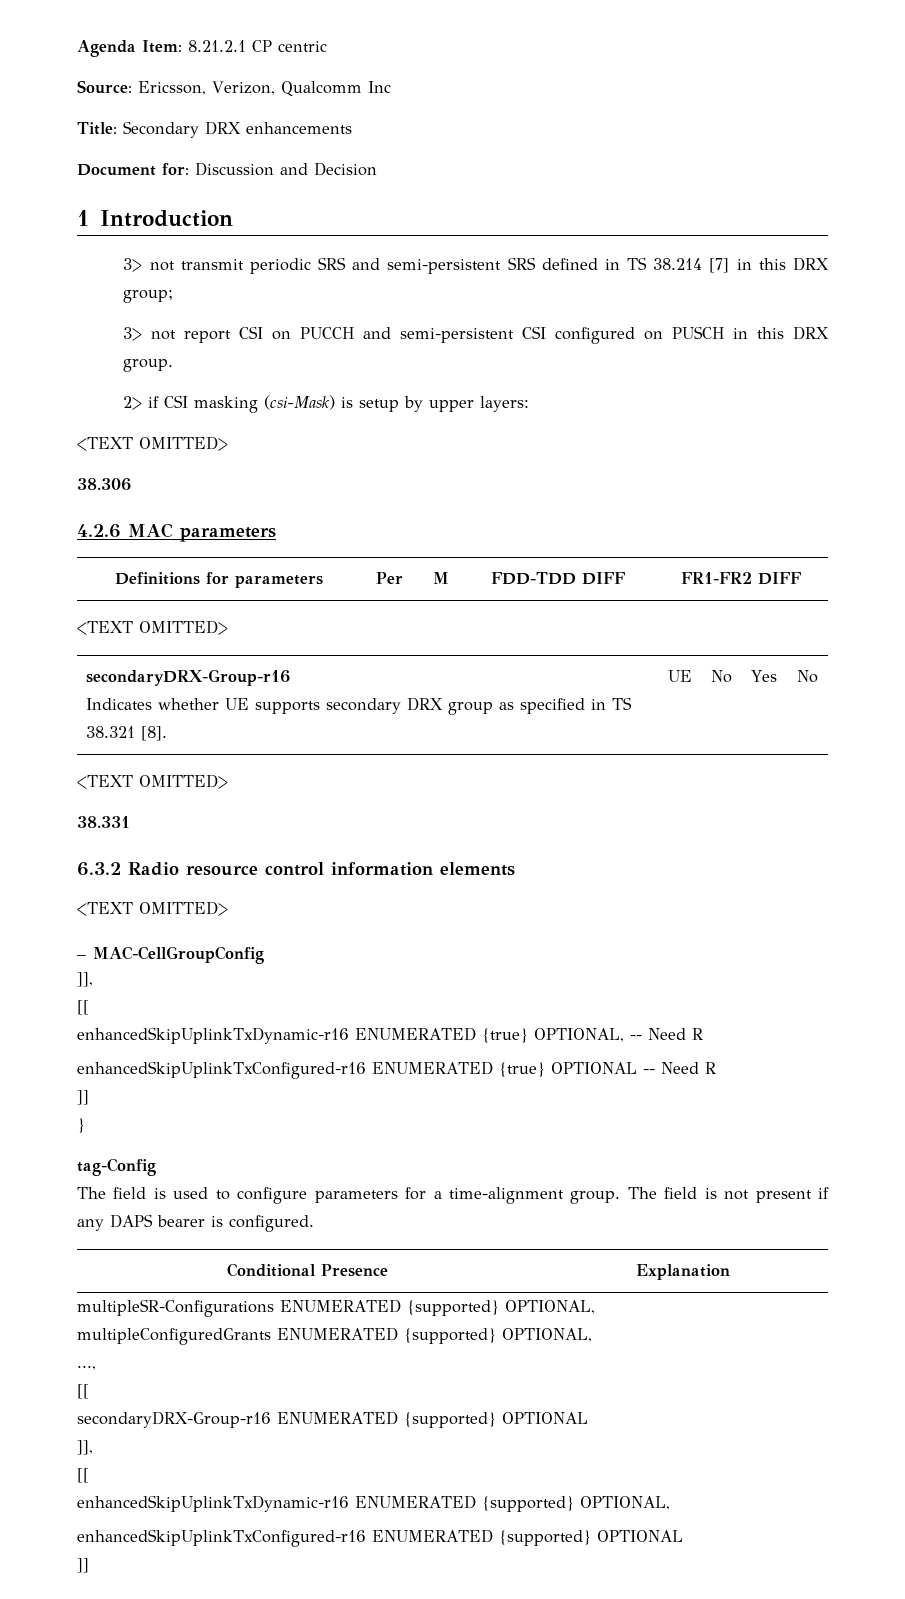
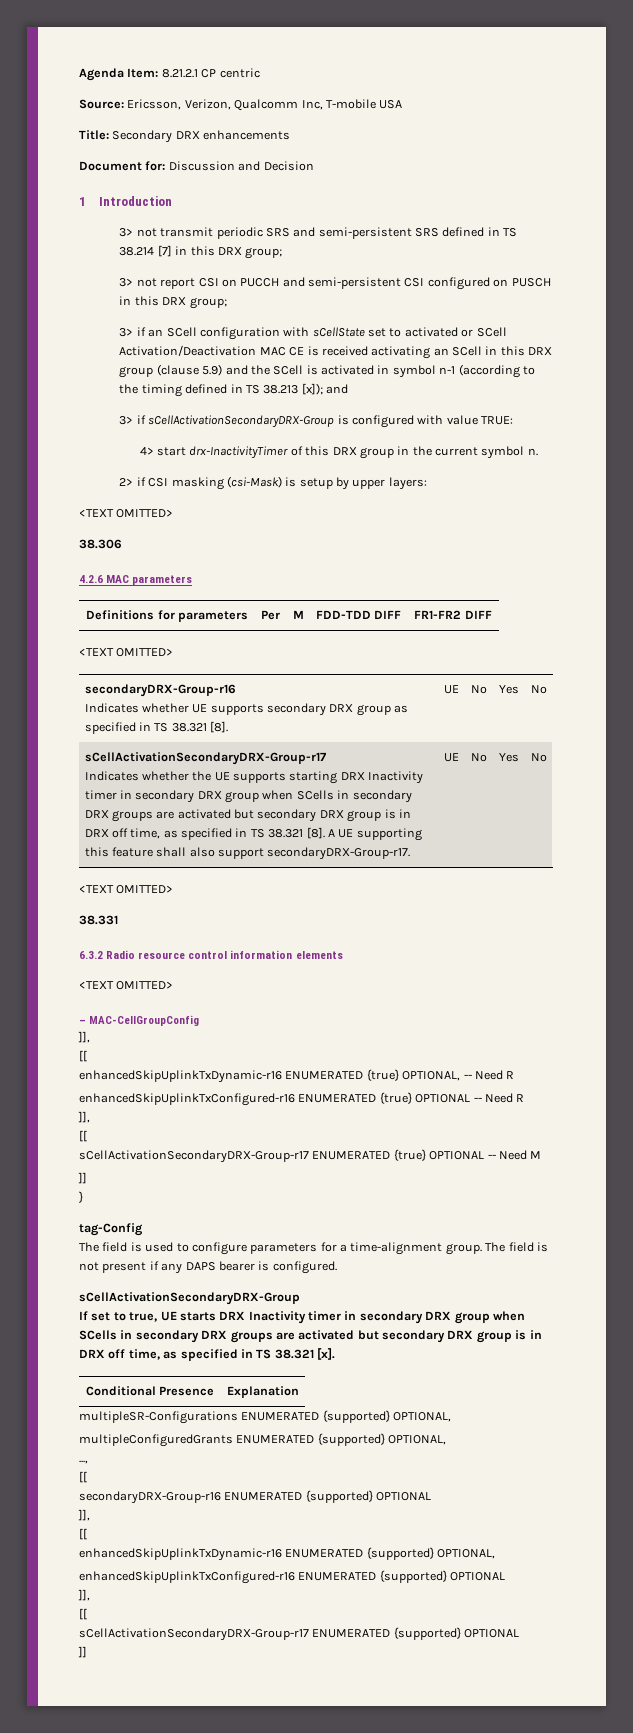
[367,81,391,93] Inc -> [301,99,403,110] Inc, T-mobile USA
[123,359,174,372] group. -> [189,297,227,309] [119,327,507,340] [119,345,553,359] [119,364,535,378] [119,383,349,397] [119,415,514,428] [139,446,538,459] group; // 3> if an SCell configuration with sCellState set to activated or SCell Activation/Deactivation MAC CE is received activating an SCell in this DRX group (clause 5.9) and the SCell is activated in symbol n-1 (according to the timing defined in TS 38.213 [x]); and // 3> if sCellActivationSecondaryDRX-Group is configured with value TRUE: // 4> start drx-InactivityTimer of this DRX group in the current symbol n.
(818, 676) none -> [84,752,326,765] [84,771,424,784] [84,790,412,803] [84,809,411,822] [84,827,422,841] [84,847,411,860] [443,753,459,762] [470,753,487,762] [498,753,519,762] [530,753,547,762] // sCellActivationSecondaryDRX-Group-r17 // Indicates whether the UE supports starting DRX Inactivity timer in secondary DRX group when SCells in secondary DRX groups are activated but secondary DRX group is in DRX off time, as specified in TS 38.321 [8]. A UE supporting this feature shall also support secondaryDRX-Group-r17. | UE | No | Yes | No
(716, 1068) none -> [78,1111,90,1123] [79,1130,87,1142] [79,1149,542,1163] // ]], // [[ // sCellActivationSecondaryDRX-Group-r17 ENUMERATED {true} OPTIONAL -- Need M
(314, 1223) none -> [79,1292,300,1305] [79,1311,525,1324] [79,1330,542,1343] [79,1348,335,1361] // sCellActivationSecondaryDRX-Group // If set to true, UE starts DRX Inactivity timer in secondary DRX group when SCells in secondary DRX groups are activated but secondary DRX group is in DRX off time, as specified in TS 38.321 [x].
(683, 1536) none -> [78,1589,90,1601] [79,1608,87,1620] [79,1627,520,1641] // ]], // [[ // sCellActivationSecondaryDRX-Group-r17 ENUMERATED {supported} OPTIONAL

